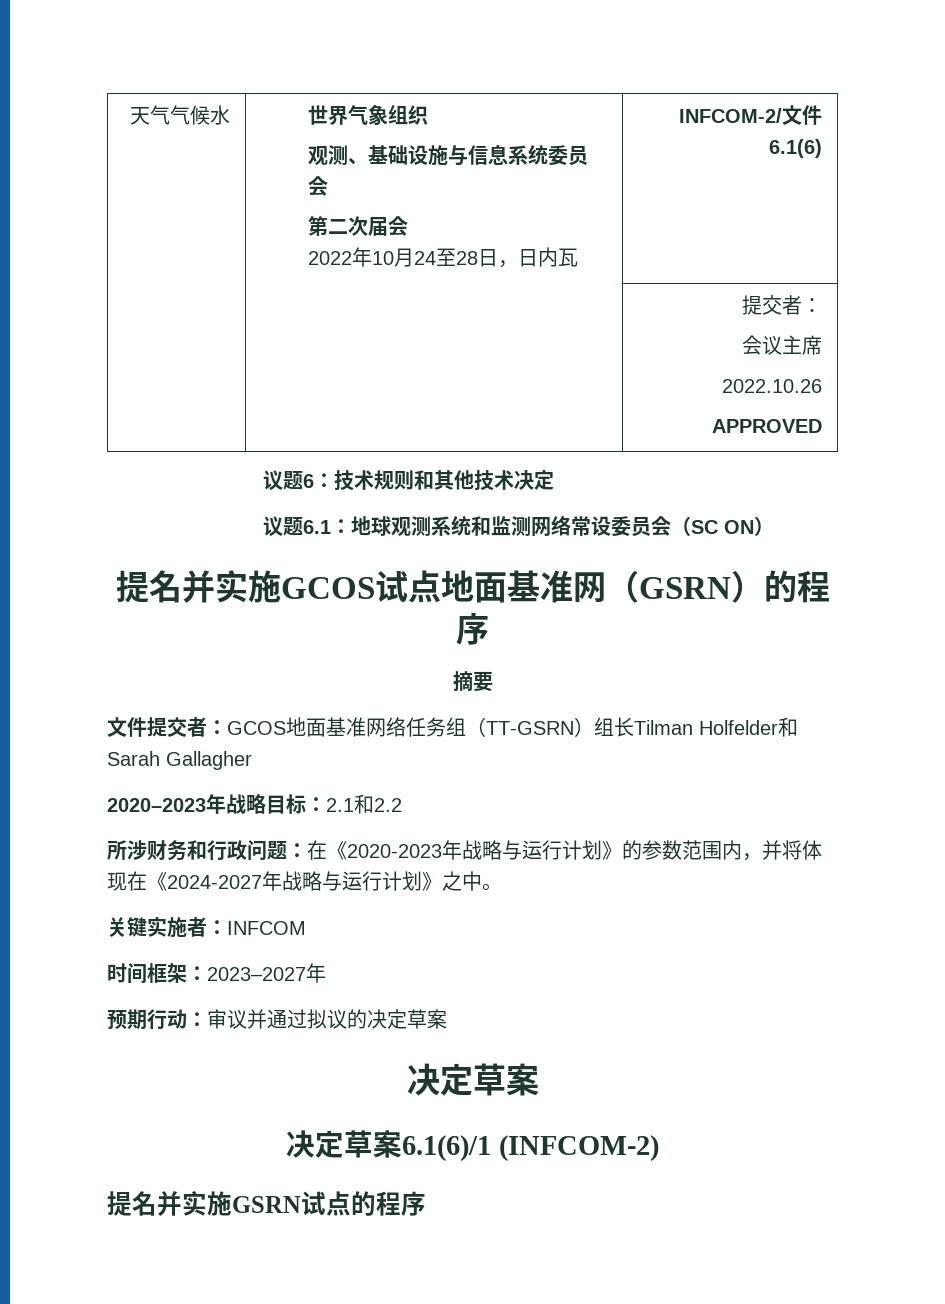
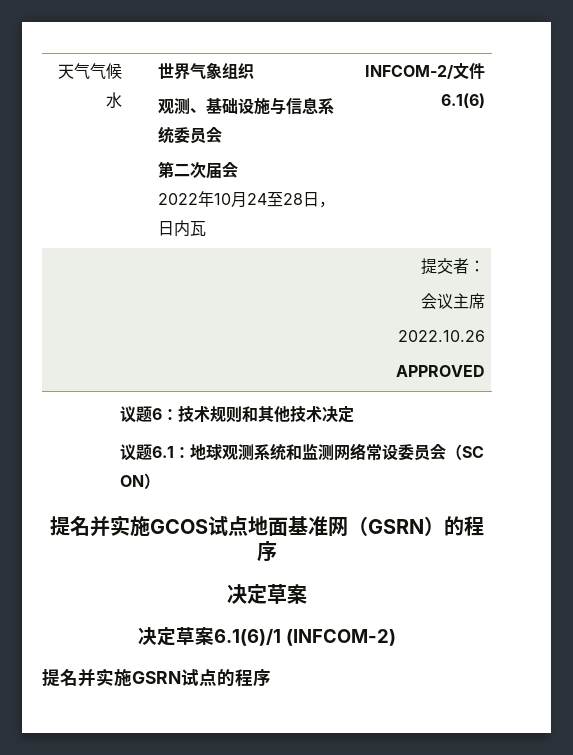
[452,671,493,692] [107,717,798,737] [107,751,252,770] [107,793,402,814] [107,840,822,861] [107,871,502,891] [107,916,306,937] [107,963,326,984] [107,1009,447,1030] // 摘要 // 文件提交者：GCOS地面基准网络任务组（TT-GSRN）组长Tilman Holfelder和Sarah Gallagher // 2020–2023年战略目标：2.1和2.2 // 所涉财务和行政问题：在《2020-2023年战略与运行计划》的参数范围内，并将体现在《2024-2027年战略与运行计划》之中。 // 关键实施者：INFCOM // 时间框架：2023–2027年 // 预期行动：审议并通过拟议的决定草案 -> (277, 551) none

